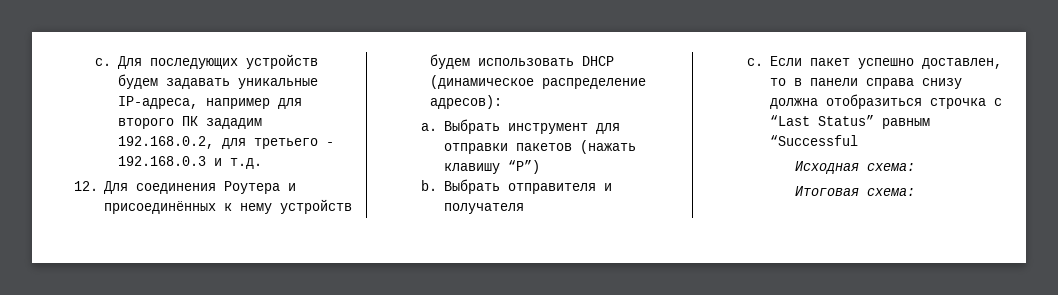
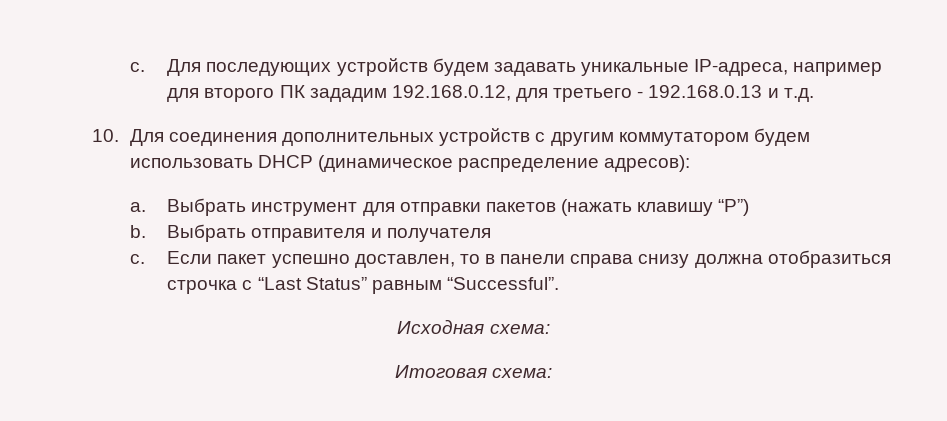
[117,136,214,149] 192.168.0.2, -> [391,85,511,101] 192.168.0.12,
[117,156,206,166] 192.168.0.3 -> [648,85,763,98] 192.168.0.13
[73,181,98,191] 12. -> [92,129,120,142] 10.
[224,181,297,194] [104,199,353,214] Роутера и присоединённых к нему устройств -> [282,128,749,146] дополнительных устройств с другим коммутатором
[769,135,858,146] “Successful -> [446,277,559,290] “Successful”.

